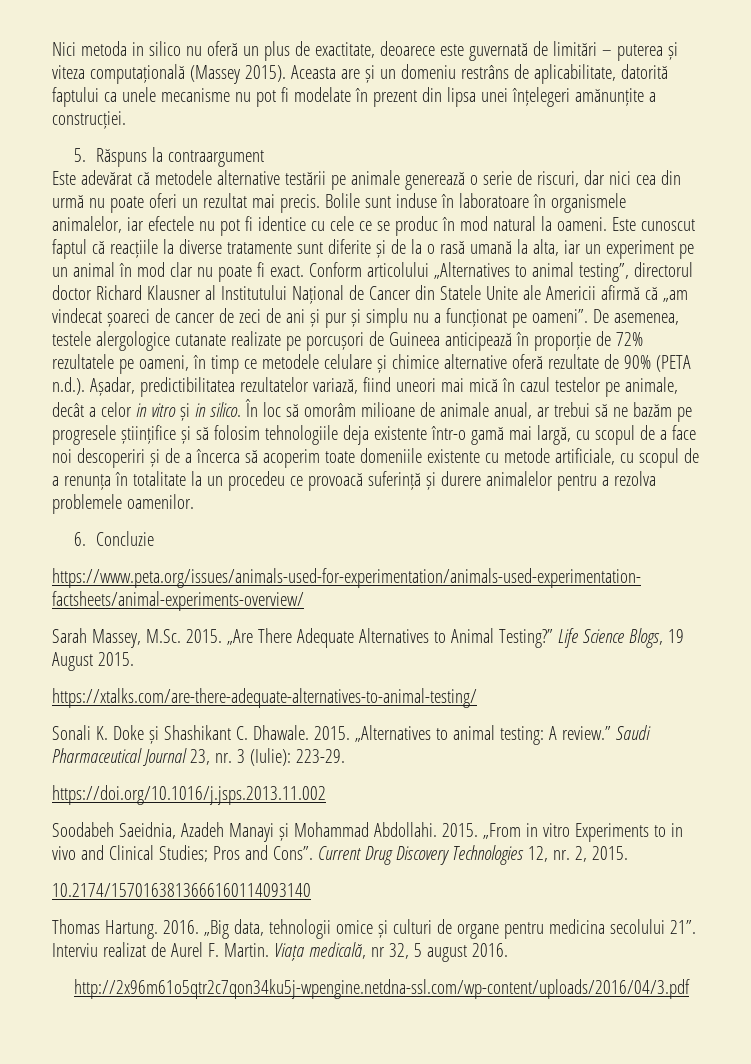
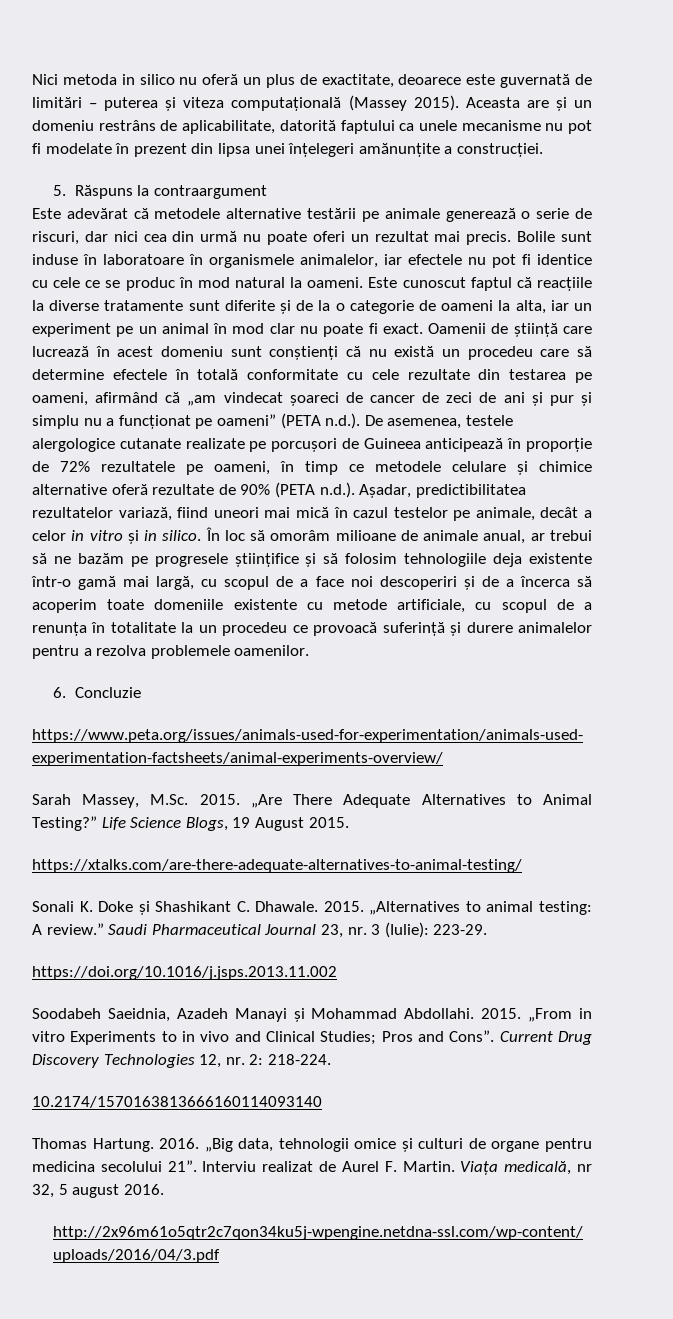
[439,241,512,254] rasă umană -> [349,300,494,314] categorie de oameni
[308,262,693,282] [52,285,640,304] Conform articolului „Alternatives to animal testing”, directorul doctor Richard Klausner al Institutului Național de Cancer din Statele Unite ale Americii afirmă -> [428,323,592,337] [32,346,592,360] [32,369,592,383] [32,392,159,406] Oamenii de știință care lucrează în acest domeniu sunt conștienți că nu există un procedeu care să determine efectele în totală conformitate cu cele rezultate din testarea pe oameni, afirmând
[531,309,588,323] oameni”. -> [216,413,361,429] oameni” (PETA n.d.).
[574,846,628,862] 2, 2015. -> [249,1054,331,1065] 2: 218-224.

